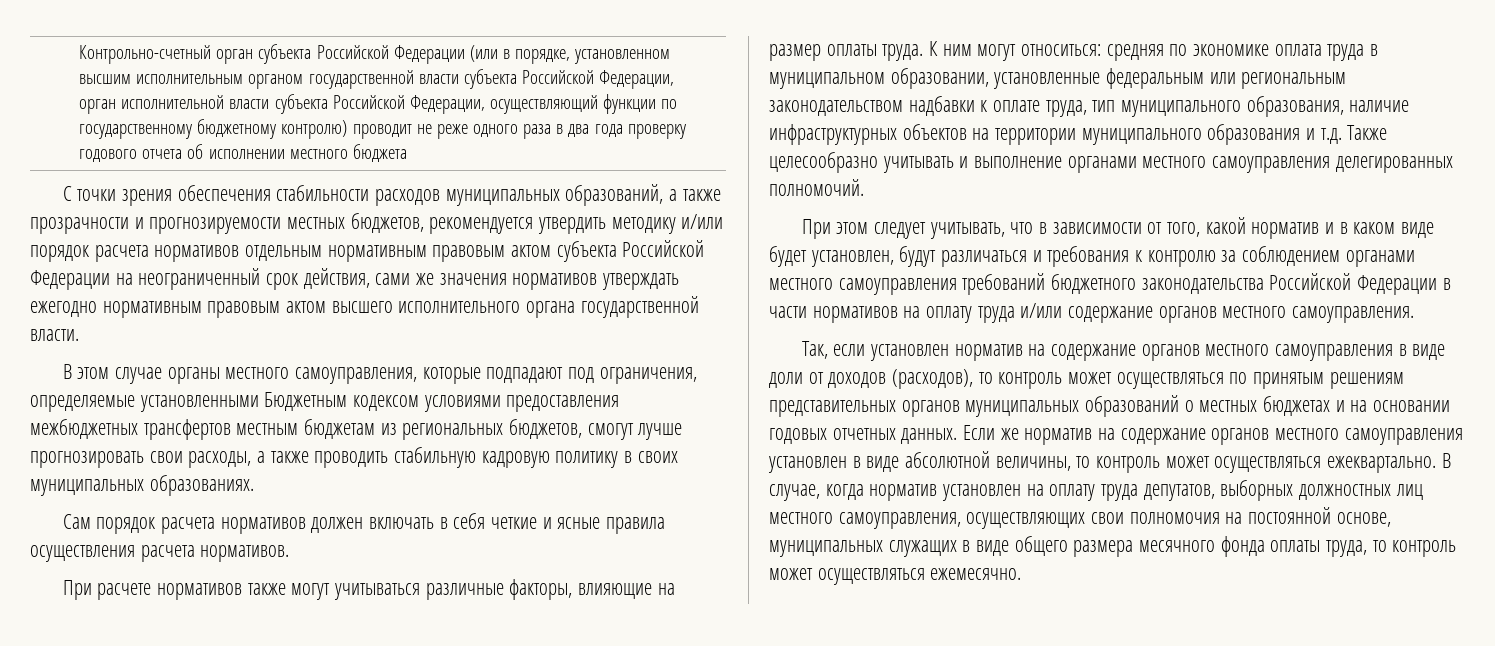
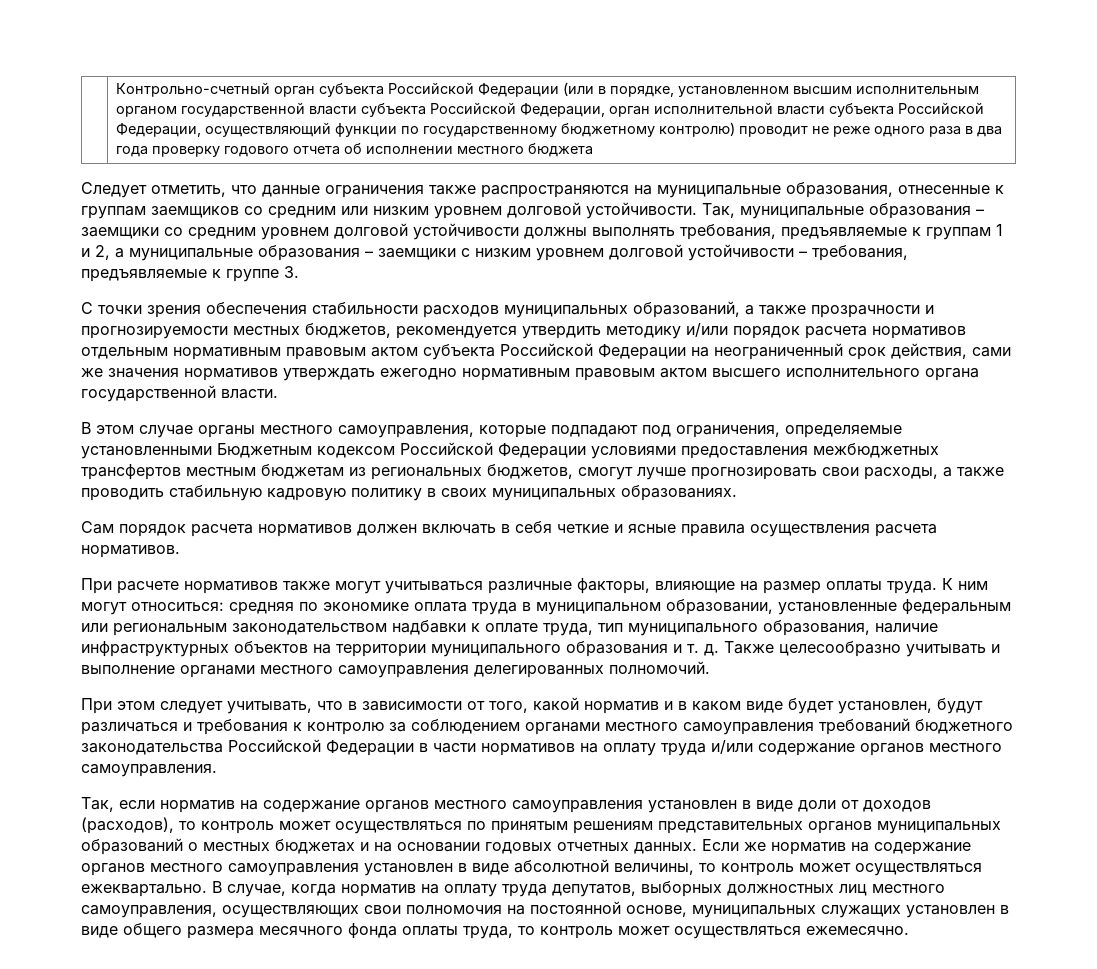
(407, 153) none -> [81,182,1004,198] [81,202,984,219] [81,223,1003,240] [81,244,908,261] [81,266,299,282] // Следует отметить, что данные ограничения также распространяются на муниципальные образования, отнесенные к группам заемщиков со средним или низким уровнем долговой устойчивости. Так, муниципальные образования – заемщики со средним уровнем долговой устойчивости должны выполнять требования, предъявляемые к группам 1 и 2, а муниципальные образования – заемщики с низким уровнем долговой устойчивости – требования, предъявляемые к группе 3.
(420, 403) none -> [400,442,586,459] Российской Федерации
[1320,128,1342,144] т.д. -> [687,644,719,656] т. д.
[870,344,1394,361] установлен норматив на содержание органов местного самоуправления -> [160,800,737,813] норматив на содержание органов местного самоуправления установлен
[942,484,1022,501] установлен -> (416, 890) none
(957, 548) none -> [906,905,995,918] установлен

